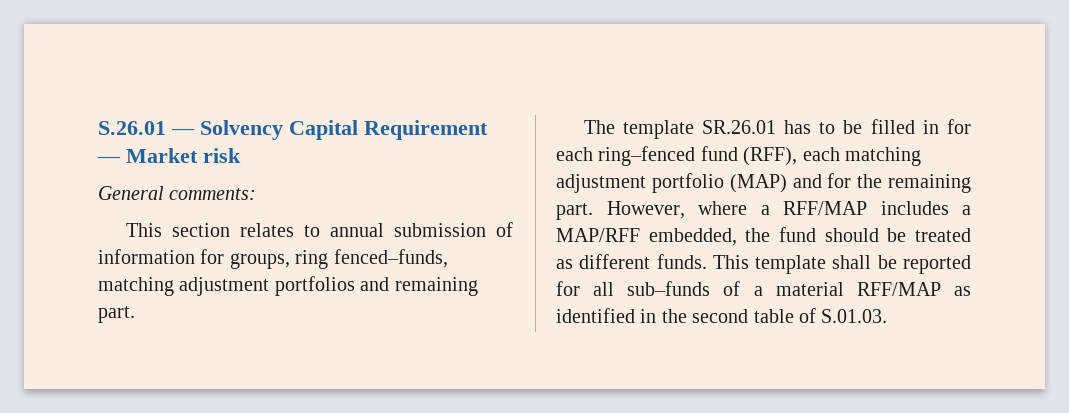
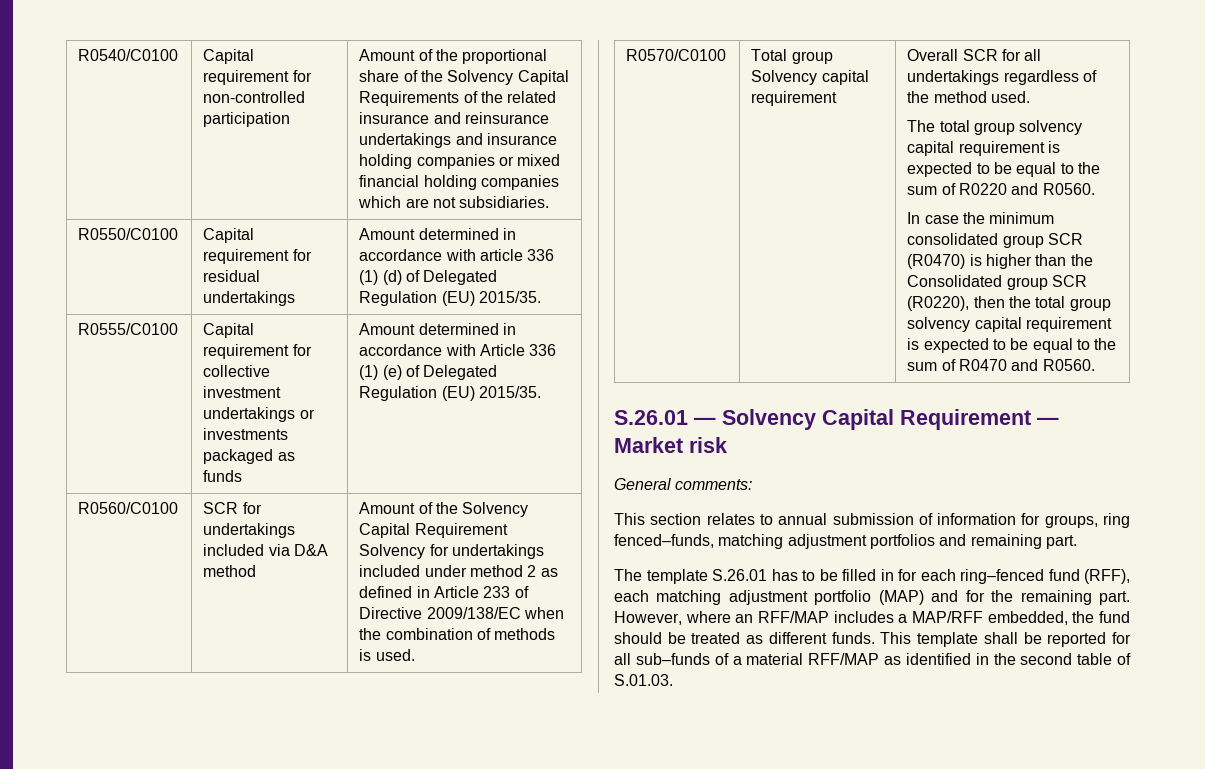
(98, 128) none -> [78,49,179,61] [203,49,255,64] [203,70,312,85] [203,91,306,103] [203,112,291,127] [359,49,548,64] [359,70,569,85] [359,91,557,106] [359,112,550,124] [359,133,558,148] [359,154,561,169] [359,175,560,190] [358,196,550,208] [78,228,179,240] [203,228,255,243] [203,249,312,264] [203,270,261,282] [203,291,296,306] [359,228,517,240] [359,249,555,261] [359,270,498,285] [359,291,542,306] [78,323,179,335] [203,323,255,338] [203,344,312,359] [203,365,271,377] [203,386,282,398] [203,407,315,422] [203,428,289,440] [203,449,295,464] [203,470,243,482] [359,323,517,335] [359,344,557,356] [359,365,498,380] [359,386,542,401] [78,502,179,514] [203,502,262,514] [203,523,296,538] [203,544,329,556] [203,565,257,577] [359,502,529,517] [359,523,508,538] [359,544,545,559] [359,565,558,577] [359,586,529,598] [359,607,565,619] [359,628,556,640] [359,649,415,661] [626,49,727,61] [751,49,833,64] [751,70,869,85] [751,91,838,106] [907,49,1042,61] [907,70,1098,85] [907,91,1031,103] [907,120,1083,135] [907,141,1061,156] [907,162,1101,177] [907,183,1095,195] [907,212,1055,224] [907,233,1084,248] [907,254,1093,269] [907,275,1088,290] [907,296,1111,311] [907,317,1113,332] [907,338,1117,353] [907,359,1095,371] R0540/C0100 | Capital requirement for non-controlled participation | Amount of the proportional share of the Solvency Capital Requirements of the related insurance and reinsurance undertakings and insurance holding companies or mixed financial holding companies which are not subsidiaries. // R0550/C0100 | Capital requirement for residual undertakings | Amount determined in accordance with article 336 (1) (d) of Delegated Regulation (EU) 2015/35. // R0555/C0100 | Capital requirement for collective investment undertakings or investments packaged as funds | Amount determined in accordance with Article 336 (1) (e) of Delegated Regulation (EU) 2015/35. // R0560/C0100 | SCR for undertakings included via D&A method | Amount of the Solvency Capital Requirement Solvency for undertakings included under method 2 as defined in Article 233 of Directive 2009/138/EC when the combination of methods is used. // R0570/C0100 | Total group Solvency capital requirement | Overall SCR for all undertakings regardless of the method used. // The total group solvency capital requirement is expected to be equal to the sum of R0220 and R0560. // In case the minimum consolidated group SCR (R0470) is higher than the Consolidated group SCR (R0220), then the total group solvency capital requirement is expected to be equal to the sum of R0470 and R0560. //
[701,120,776,134] SR.26.01 -> [712,569,767,581] S.26.01
[760,205,770,215] a -> [735,614,754,623] an

